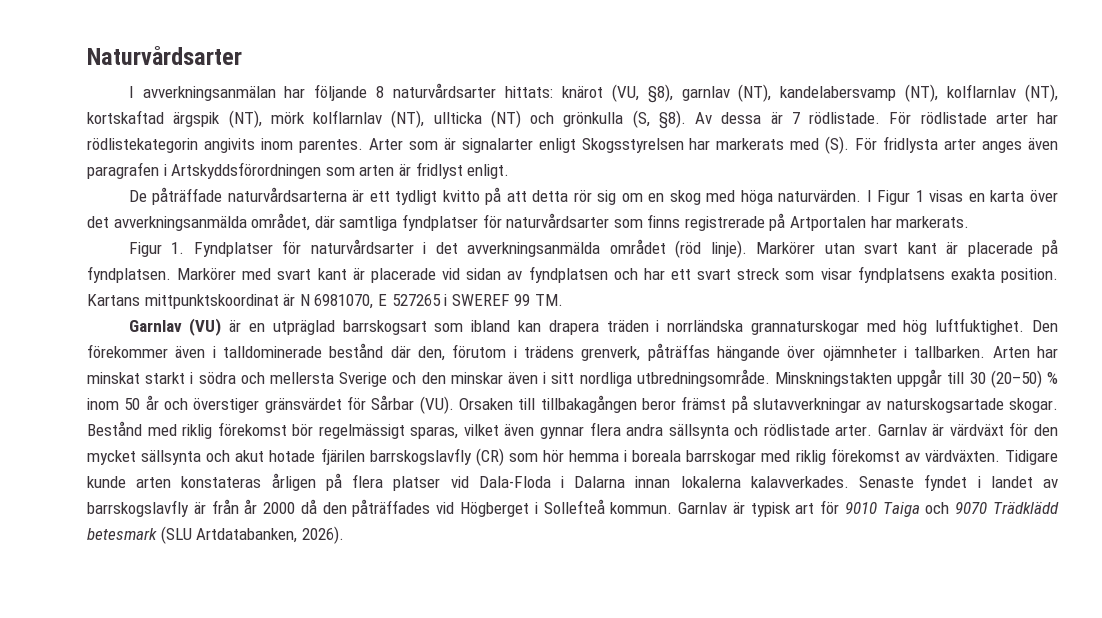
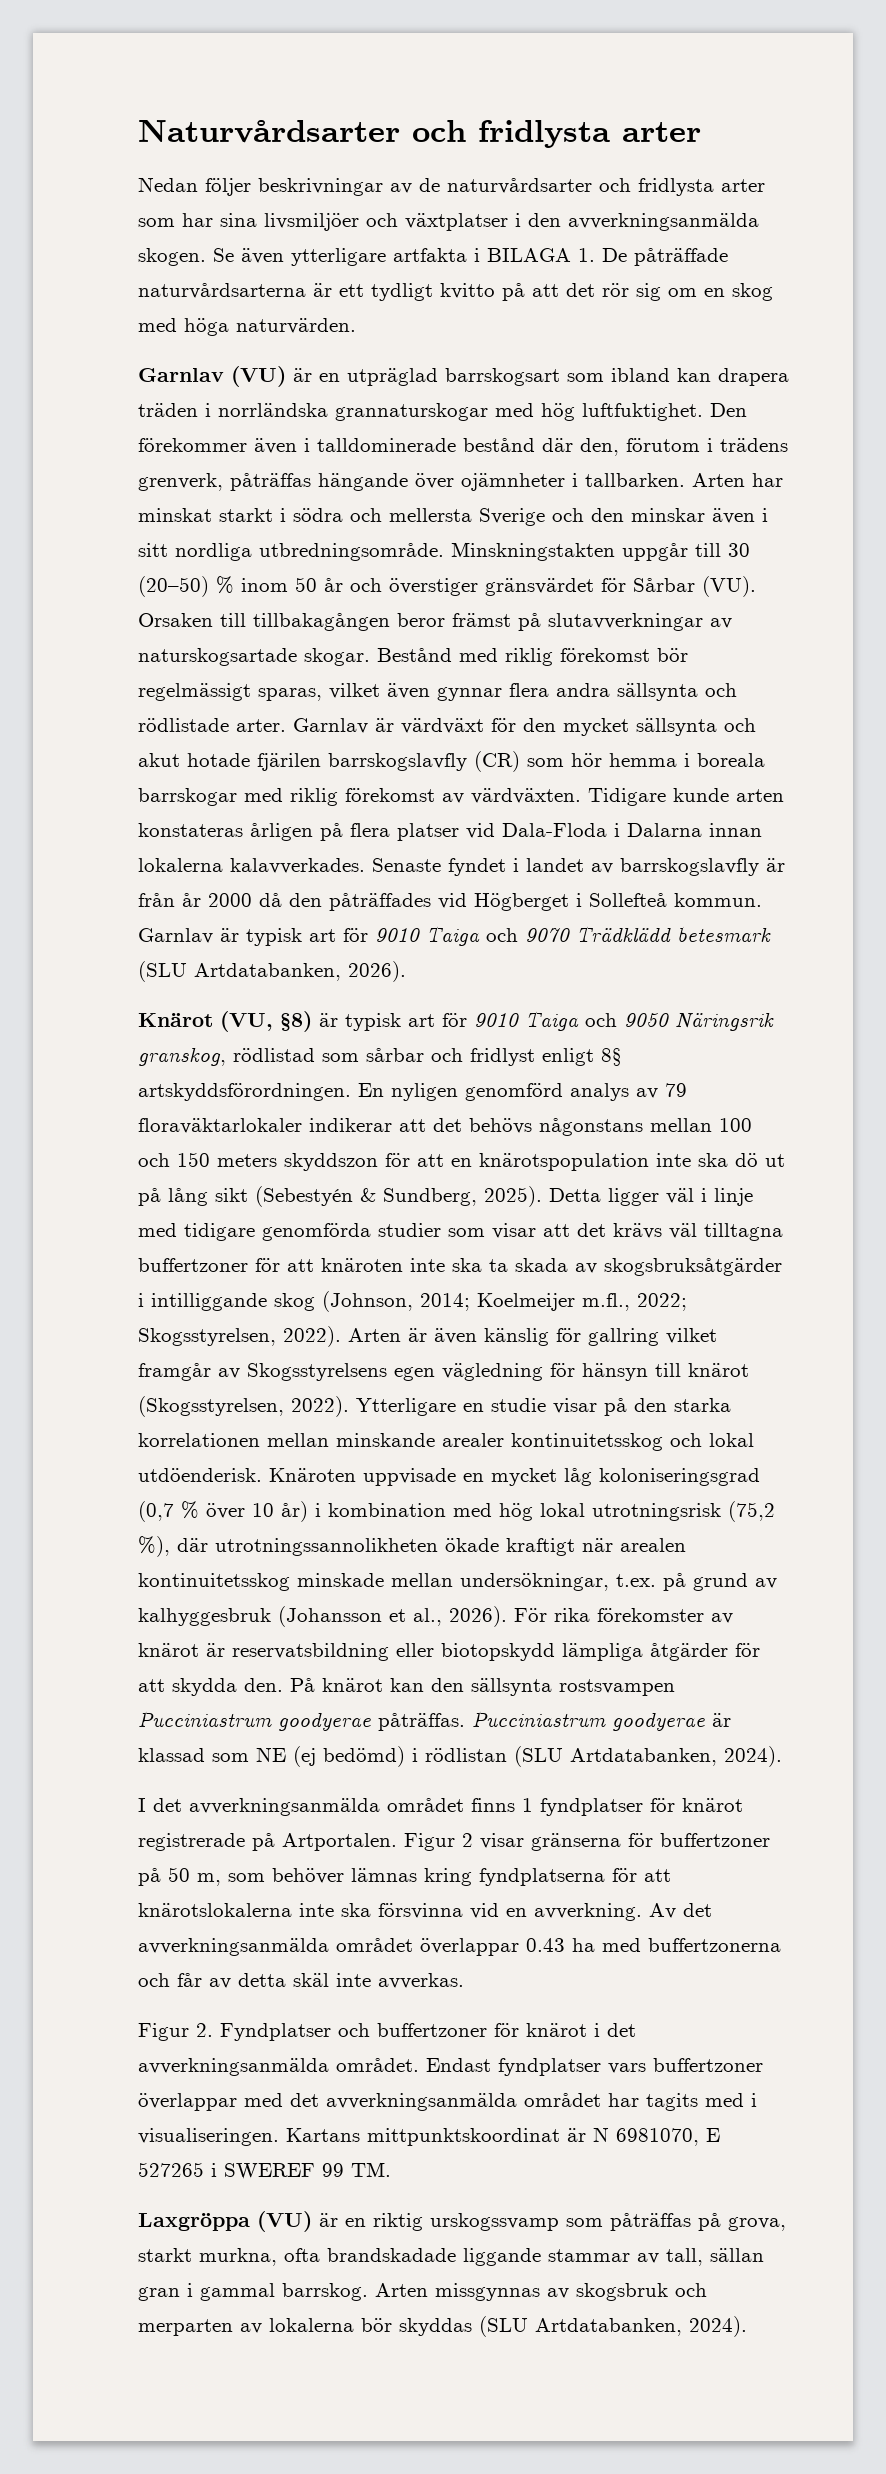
[128,83,1058,103] [87,110,1058,129] [87,136,1059,154] [87,162,510,179] // I avverkningsanmälan har följande 8 naturvårdsarter hittats: knärot (VU, §8), garnlav (NT), kandelabersvamp (NT), kolflarnlav (NT), kortskaftad ärgspik (NT), mörk kolflarnlav (NT), ullticka (NT) och grönkulla (S, §8). Av dessa är 7 rödlistade. För rödlistade arter har rödlistekategorin angivits inom parentes. Arter som är signalarter enligt Skogsstyrelsen har markerats med (S). För fridlysta arter anges även paragrafen i Artskyddsförordningen som arten är fridlyst enligt. // -> [412,120,701,148] [138,177,765,196] [138,213,759,231] [138,248,595,266] och fridlysta arter // Nedan följer beskrivningar av de naturvårdsarter och fridlysta arter som har sina livsmiljöer och växtplatser i den avverkningsanmälda skogen. Se även ytterligare artfakta i BILAGA 1.
[532,190,569,202] detta -> [566,283,595,297] det
[866,190,1059,205] [87,213,970,231] [128,239,1058,258] [87,266,1058,283] [87,294,563,309] I Figur 1 visas en karta över det avverkningsanmälda området, där samtliga fyndplatser för naturvårdsarter som finns registrerade på Artportalen har markerats. // Figur 1. Fyndplatser för naturvårdsarter i det avverkningsanmälda området (röd linje). Markörer utan svart kant är placerade på fyndplatsen. Markörer med svart kant är placerade vid sidan av fyndplatsen och har ett svart streck som visar fyndplatsens exakta position. Kartans mittpunktskoordinat är N 6981070, E 527265 i SWEREF 99 TM. -> (356, 326) none
(344, 535) none -> [138,1011,774,1032] [138,1047,621,1066] [138,1083,687,1101] [138,1118,752,1136] [138,1152,785,1171] [138,1186,753,1207] [138,1223,783,1241] [138,1258,782,1276] [138,1291,687,1312] [138,1326,717,1347] [138,1363,749,1381] [138,1396,731,1417] [138,1433,754,1451] [138,1468,760,1486] [138,1501,775,1522] [138,1536,686,1557] [138,1573,777,1591] [138,1606,733,1627] [138,1643,760,1661] [138,1678,675,1696] [138,1711,731,1731] [138,1746,782,1767] [138,1798,743,1816] [138,1833,770,1851] [138,1867,671,1886] [138,1903,712,1921] [138,1938,781,1956] [138,1973,464,1989] [138,2023,636,2041] [138,2058,763,2076] [138,2093,757,2111] [138,2127,720,2146] [138,2162,391,2179] [138,2211,786,2232] [138,2248,764,2266] [138,2283,707,2301] [138,2316,747,2337] // Knärot (VU, §8) är typisk art för 9010 Taiga och 9050 Näringsrik granskog, rödlistad som sårbar och fridlyst enligt 8§ artskyddsförordningen. En nyligen genomförd analys av 79 floraväktarlokaler indikerar att det behövs någonstans mellan 100 och 150 meters skyddszon för att en knärotspopulation inte ska dö ut på lång sikt (Sebestyén & Sundberg, 2025). Detta ligger väl i linje med tidigare genomförda studier som visar att det krävs väl tilltagna buffertzoner för att knäroten inte ska ta skada av skogsbruksåtgärder i intilliggande skog (Johnson, 2014; Koelmeijer m.fl., 2022; Skogsstyrelsen, 2022). Arten är även känslig för gallring vilket framgår av Skogsstyrelsens egen vägledning för hänsyn till knärot (Skogsstyrelsen, 2022). Ytterligare en studie visar på den starka korrelationen mellan minskande arealer kontinuitetsskog och lokal utdöenderisk. Knäroten uppvisade en mycket låg koloniseringsgrad (0,7 % över 10 år) i kombination med hög lokal utrotningsrisk (75,2 %), där utrotningssannolikheten ökade kraftigt när arealen kontinuitetsskog minskade mellan undersökningar, t.ex. på grund av kalhyggesbruk (Johansson et al., 2026). För rika förekomster av knärot är reservatsbildning eller biotopskydd lämpliga åtgärder för att skydda den. På knärot kan den sällsynta rostsvampen Pucciniastrum goodyerae påträffas. Pucciniastrum goodyerae är klassad som NE (ej bedömd) i rödlistan (SLU Artdatabanken, 2024). // I det avverkningsanmälda området finns 1 fyndplatser för knärot registrerade på Artportalen. Figur 2 visar gränserna för buffertzoner på 50 m, som behöver lämnas kring fyndplatserna för att knärotslokalerna inte ska försvinna vid en avverkning. Av det avverkningsanmälda området överlappar 0.43 ha med buffertzonerna och får av detta skäl inte avverkas. // Figur 2. Fyndplatser och buffertzoner för knärot i det avverkningsanmälda området. Endast fyndplatser vars buffertzoner överlappar med det avverkningsanmälda området har tagits med i visualiseringen. Kartans mittpunktskoordinat är N 6981070, E 527265 i SWEREF 99 TM. // Laxgröppa (VU) är en riktig urskogssvamp som påträffas på grova, starkt murkna, ofta brandskadade liggande stammar av tall, sällan gran i gammal barrskog. Arten missgynnas av skogsbruk och merparten av lokalerna bör skyddas (SLU Artdatabanken, 2024).

